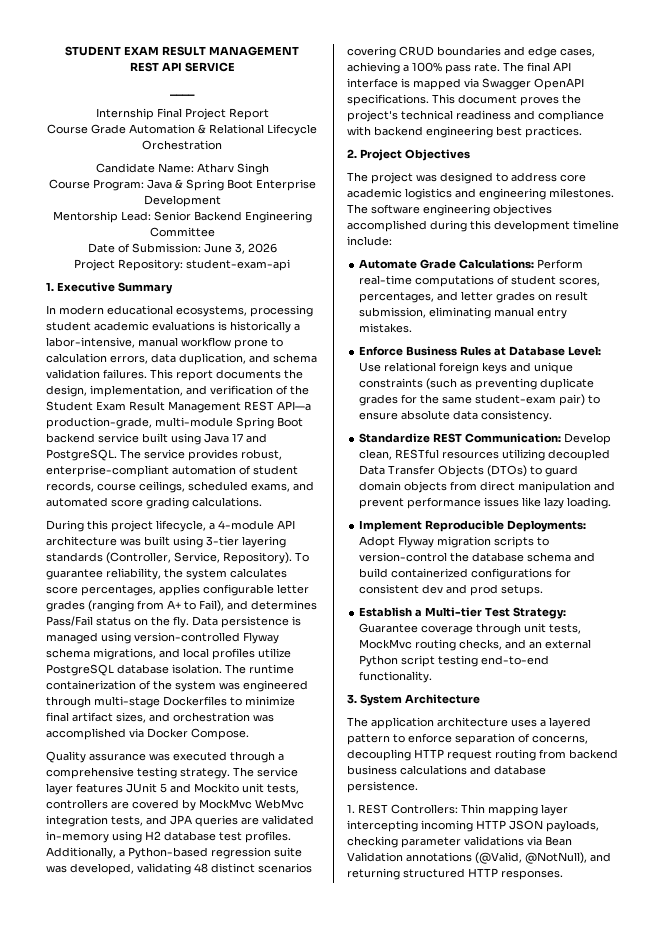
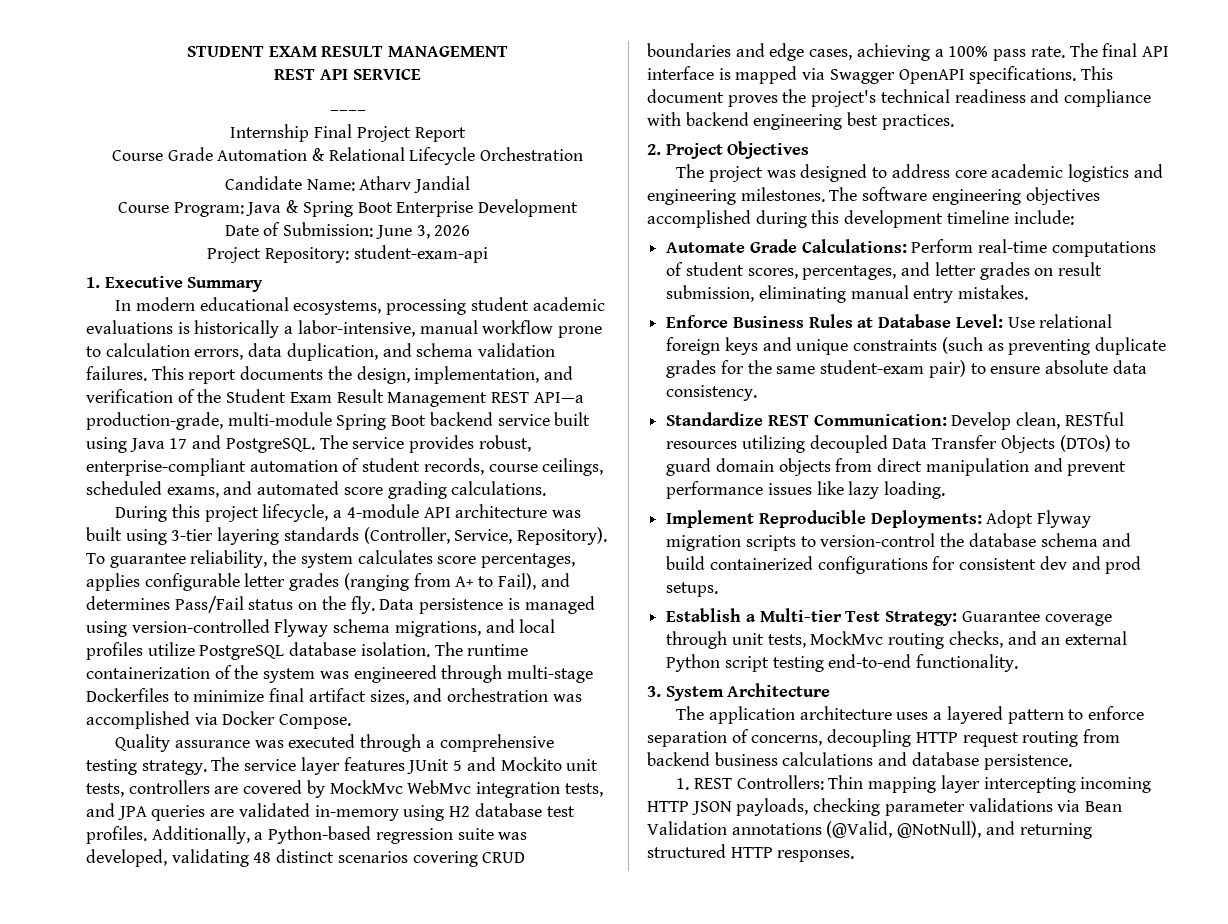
[236,163,269,175] Singh -> [414,176,471,193] Jandial
[52,211,312,223] [149,227,215,237] // Mentorship Lead: Senior Backend Engineering Committee -> (579, 208) none

